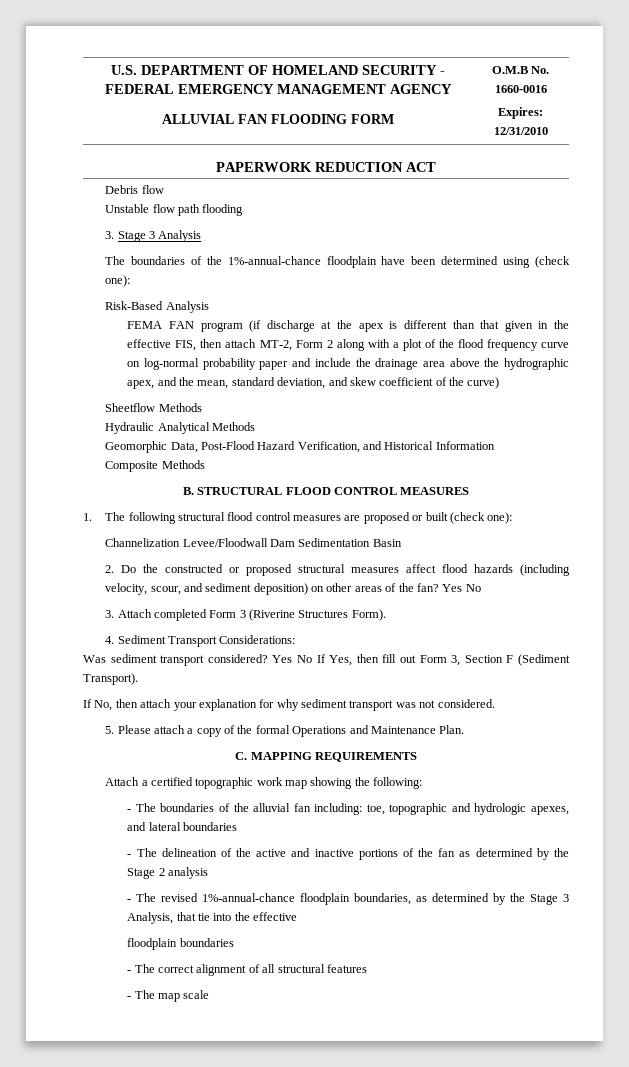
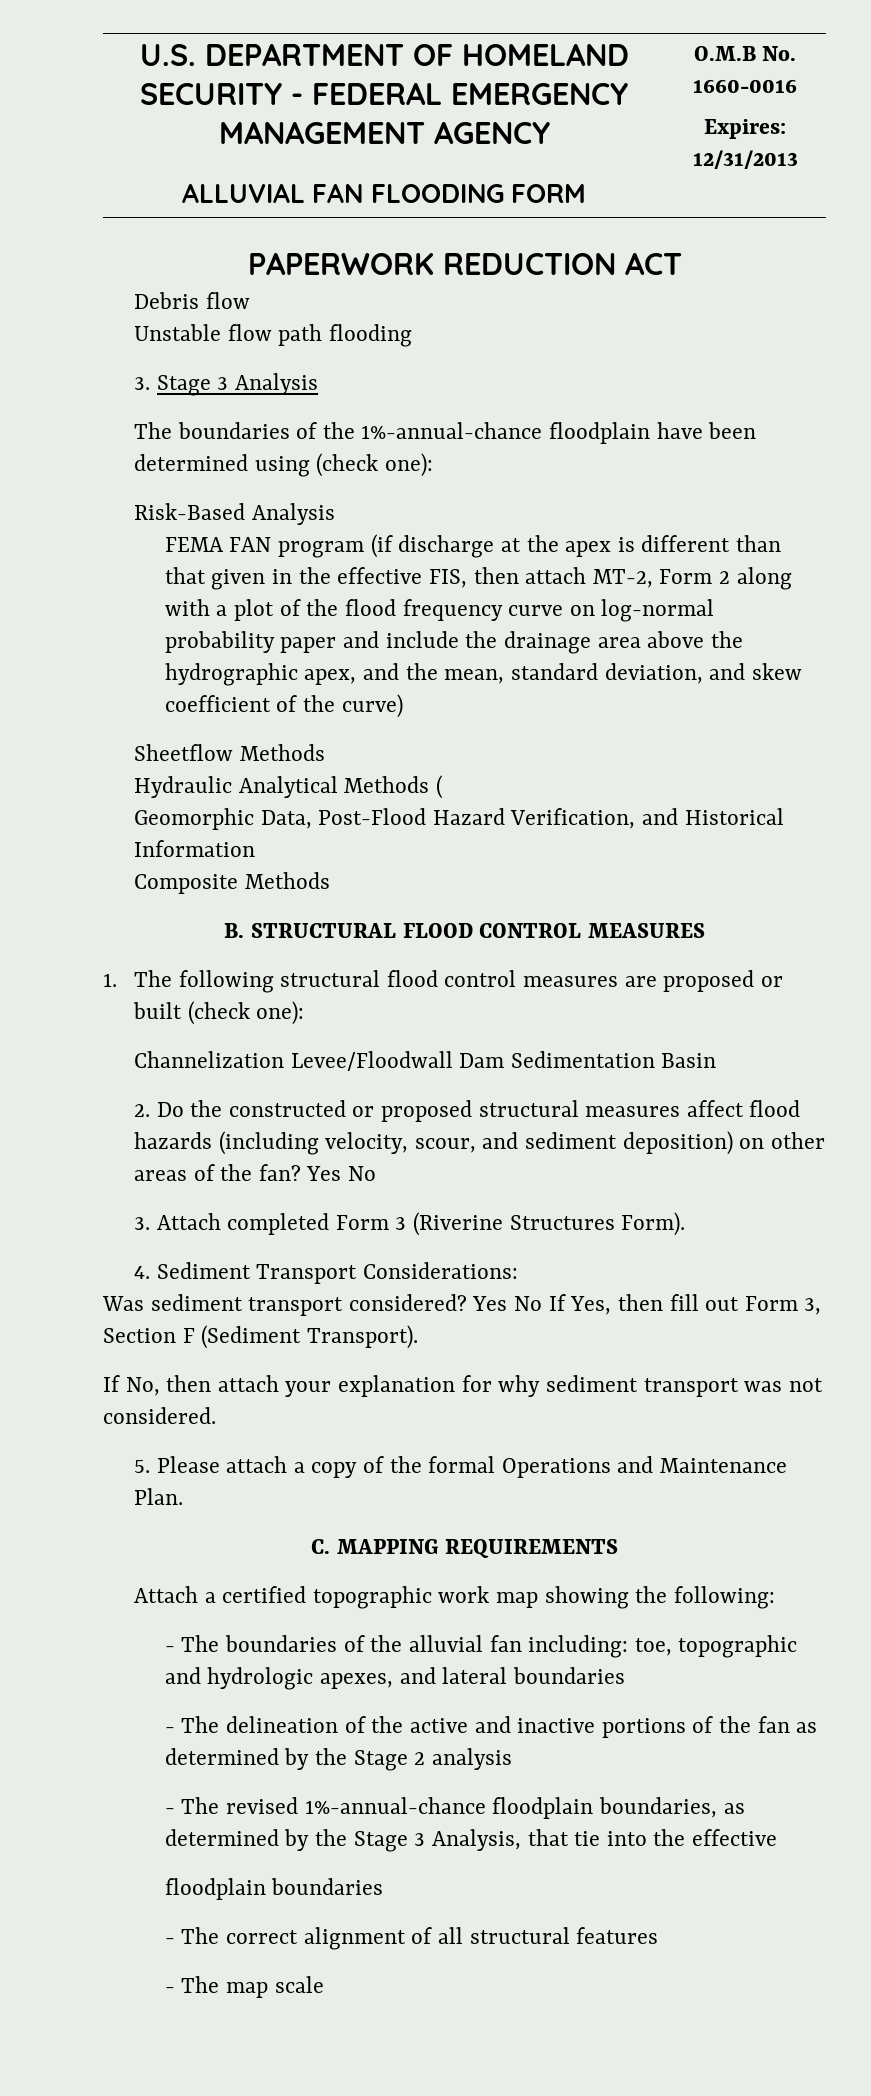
[493,127,548,135] 12/31/2010 -> [692,150,798,169] 12/31/2013
(255, 426) none -> [435,775,443,799] (

